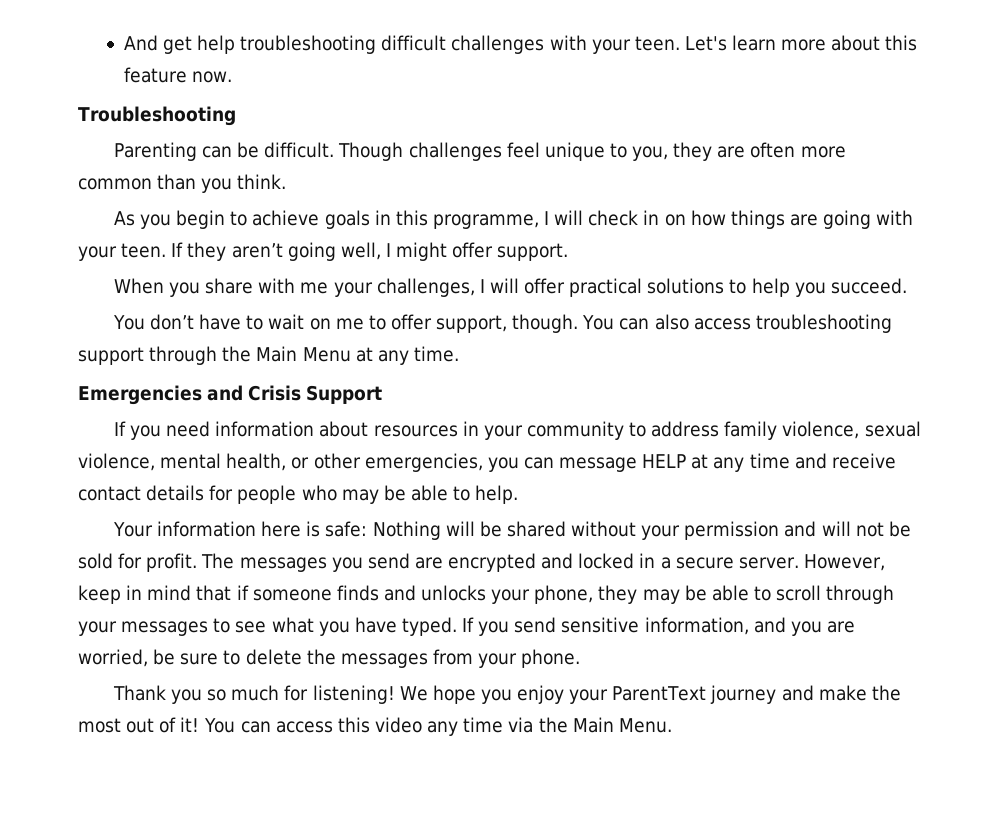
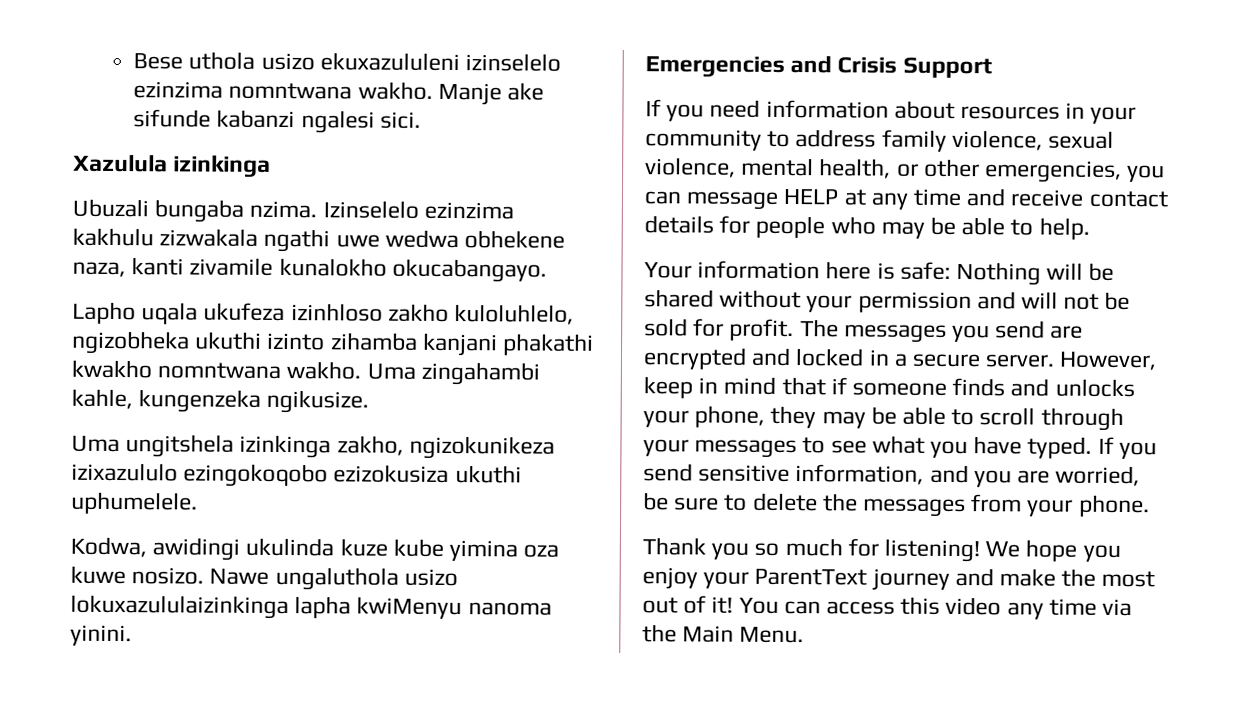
[123,35,918,54] [123,67,232,83] [78,106,236,126] [113,142,846,161] [78,174,287,193] [113,210,914,229] [78,242,569,261] [113,278,907,297] [112,314,892,333] [78,346,459,365] And get help troubleshooting difficult challenges with your teen. Let's learn more about this feature now. // Troubleshooting // Parenting can be difficult. Though challenges feel unique to you, they are often more common than you think. // As you begin to achieve goals in this programme, I will check in on how things are going with your teen. If they aren’t going well, I might offer support. // When you share with me your challenges, I will offer practical solutions to help you succeed. // You don’t have to wait on me to offer support, though. You can also access troubleshooting support through the Main Menu at any time. -> [133,51,562,72] [133,81,545,106] [133,109,421,134] [73,153,272,178] [72,198,514,223] [72,227,566,253] [72,257,547,283] [72,301,575,325] [72,330,595,357] [71,359,540,386] [71,388,370,414] [71,434,555,460] [71,462,522,488] [71,491,198,515] [70,536,560,562] [70,565,458,591] [70,594,552,620] [70,624,132,647] Bese uthola usizo ekuxazululeni izinselelo ezinzima nomntwana wakho. Manje ake sifunde kabanzi ngalesi sici. // Xazulula izinkinga // Ubuzali bungaba nzima. Izinselelo ezinzima kakhulu zizwakala ngathi uwe wedwa obhekene naza, kanti zivamile kunalokho okucabangayo. // Lapho uqala ukufeza izinhloso zakho kuloluhlelo, ngizobheka ukuthi izinto zihamba kanjani phakathi kwakho nomntwana wakho. Uma zingahambi kahle, kungenzeka ngikusize. // Uma ungitshela izinkinga zakho, ngizokunikeza izixazululo ezingokoqobo ezizokusiza ukuthi uphumelele. // Kodwa, awidingi ukulinda kuze kube yimina oza kuwe nosizo. Nawe ungaluthola usizo lokuxazululaizinkinga lapha kwiMenyu nanoma yinini.

